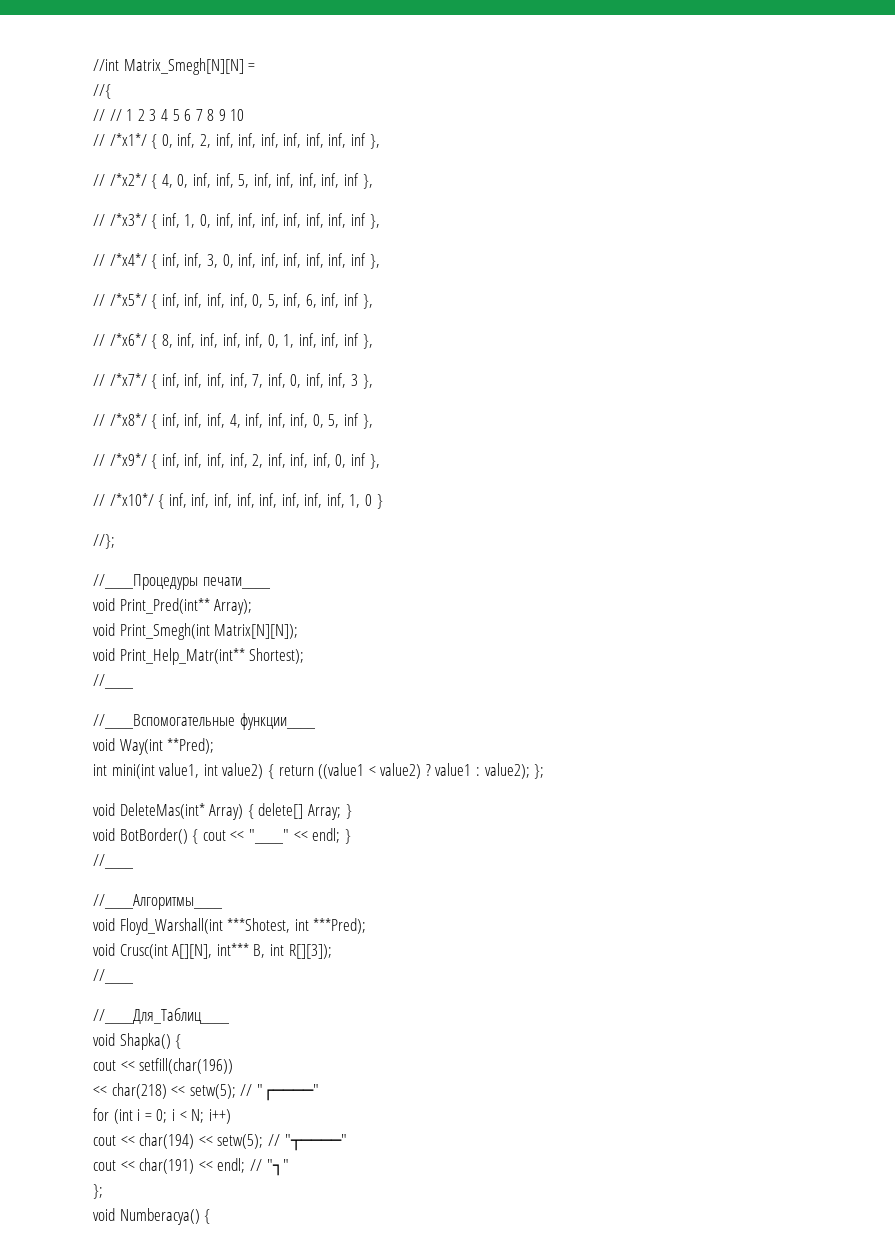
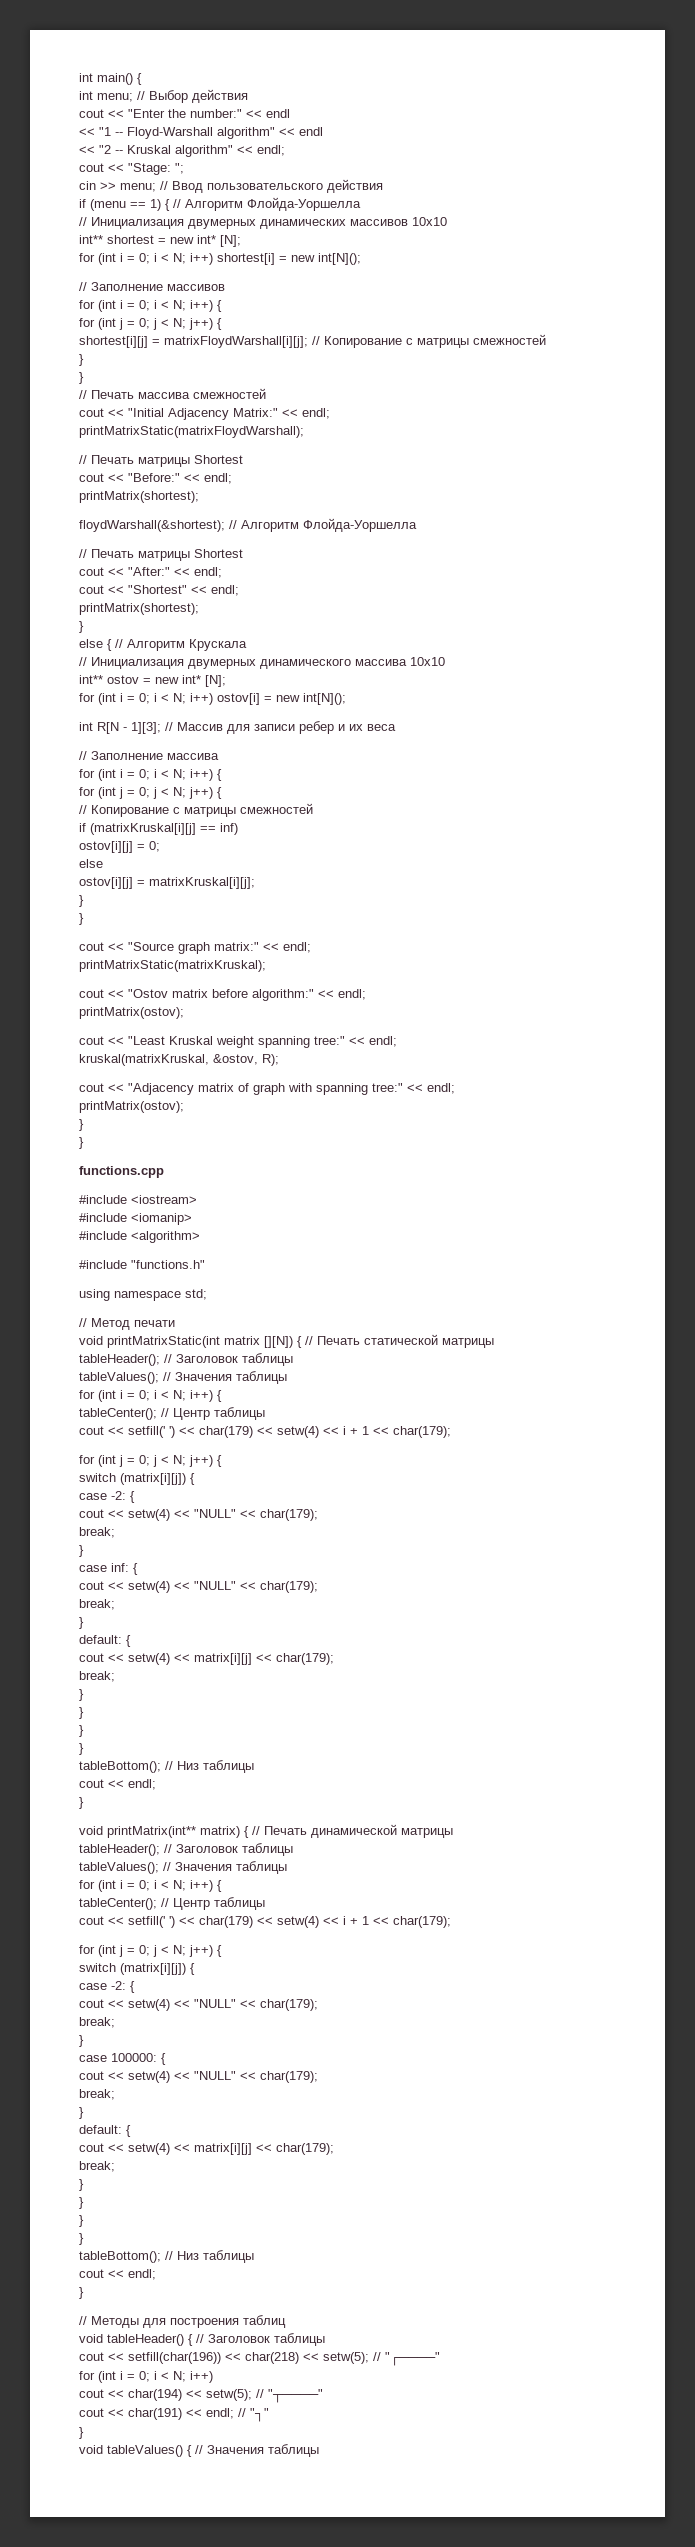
[93,58,256,75] [93,84,111,99] [93,109,245,121] [93,133,380,149] [93,173,373,189] [93,213,380,229] [93,253,380,269] [93,293,373,309] [93,333,373,349] [93,373,373,389] [93,413,373,429] [93,453,380,469] [93,493,383,509] [93,534,115,549] [93,574,271,590] [93,598,253,615] [93,623,299,640] [93,648,305,665] [93,674,134,689] [93,713,316,730] [93,738,215,755] [93,763,545,779] [93,803,352,820] [93,828,351,844] [93,854,134,869] [93,894,223,910] [93,918,367,935] [93,943,332,959] [93,969,134,984] [93,1008,230,1024] [93,1033,182,1050] //int Matrix_Smegh[N][N] = // //{ // // // 1 2 3 4 5 6 7 8 9 10 // // /*x1*/ { 0, inf, 2, inf, inf, inf, inf, inf, inf, inf }, // // /*x2*/ { 4, 0, inf, inf, 5, inf, inf, inf, inf, inf }, // // /*x3*/ { inf, 1, 0, inf, inf, inf, inf, inf, inf, inf }, // // /*x4*/ { inf, inf, 3, 0, inf, inf, inf, inf, inf, inf }, // // /*x5*/ { inf, inf, inf, inf, 0, 5, inf, 6, inf, inf }, // // /*x6*/ { 8, inf, inf, inf, inf, 0, 1, inf, inf, inf }, // // /*x7*/ { inf, inf, inf, inf, 7, inf, 0, inf, inf, 3 }, // // /*x8*/ { inf, inf, inf, 4, inf, inf, inf, 0, 5, inf }, // // /*x9*/ { inf, inf, inf, inf, 2, inf, inf, inf, 0, inf }, // // /*x10*/ { inf, inf, inf, inf, inf, inf, inf, inf, 1, 0 } // //}; // //____Процедуры печати____ // void Print_Pred(int** Array); // void Print_Smegh(int Matrix[N][N]); // void Print_Help_Matr(int** Shortest); // //____ // //____Вспомогательные функции____ // void Way(int **Pred); // int mini(int value1, int value2) { return ((value1 < value2) ? value1 : value2); }; // void DeleteMas(int* Array) { delete[] Array; } // void BotBorder() { cout << "____" << endl; } // //____ // //____Алгоритмы____ // void Floyd_Warshall(int ***Shotest, int ***Pred); // void Crusc(int A[][N], int*** B, int R[][3]); // //____ // //____Для_Таблиц____ // void Shapka() { -> [79,73,142,85] [79,89,248,103] [79,109,290,118] [79,127,323,139] [79,145,285,157] [79,163,184,175] [79,179,383,193] [79,197,361,211] [79,217,447,229] [79,235,241,247] [79,253,361,265] [79,282,225,291] [79,300,222,312] [79,318,222,330] [79,334,546,348] [79,354,84,366] [79,372,84,384] [79,388,266,399] [79,408,330,420] [79,426,304,438] [79,455,243,467] [79,473,232,484] [79,491,199,503] [79,518,417,532] [79,549,243,561] [79,567,222,578] [79,585,239,596] [79,603,199,615] [79,621,84,633] [79,639,247,651] [79,657,445,669] [79,675,226,687] [79,693,346,705] [79,721,396,734] [79,751,219,760] [79,769,222,781] [79,787,222,799] [79,803,313,817] [79,823,238,835] [79,841,160,853] [79,859,103,868] [79,877,255,889] [79,895,84,907] [79,913,84,925] [79,942,311,954] [79,960,266,972] [79,989,366,1001] [79,1007,184,1019] [79,1036,397,1048] [79,1054,279,1066] [79,1083,455,1095] [79,1101,184,1113] [79,1119,84,1131] [79,1137,84,1149] [79,1166,164,1178] [79,1195,197,1204] [79,1213,192,1225] [79,1231,200,1243] [79,1260,205,1269] [79,1289,207,1301] [79,1318,175,1330] [79,1334,494,1348] [79,1353,293,1366] [79,1371,287,1384] [79,1390,222,1402] [79,1407,265,1420] [79,1426,451,1438] [79,1455,222,1467] [79,1473,195,1485] [79,1491,135,1503] [79,1509,318,1521] [79,1527,115,1538] [79,1545,84,1557] [79,1563,138,1575] [79,1581,318,1593] [79,1599,115,1610] [79,1617,84,1629] [79,1635,131,1647] [79,1653,334,1665] [79,1671,115,1682] [79,1689,84,1701] [79,1707,84,1719] [79,1725,84,1737] [79,1743,84,1755] [79,1760,254,1773] [79,1779,156,1790] [79,1797,84,1809] [79,1824,453,1838] [79,1843,293,1856] [79,1861,287,1874] [79,1880,222,1892] [79,1897,265,1910] [79,1916,451,1928] [79,1945,222,1957] [79,1963,195,1975] [79,1981,135,1993] [79,1999,318,2011] [79,2017,115,2028] [79,2035,84,2047] [79,2053,166,2065] [79,2071,318,2083] [79,2089,115,2100] [79,2107,84,2119] [79,2125,131,2137] [79,2143,334,2155] [79,2161,115,2172] [79,2179,84,2191] [79,2197,84,2209] [79,2215,84,2227] [79,2233,84,2245] [79,2250,254,2263] [79,2269,156,2280] [79,2287,84,2299] [79,2315,286,2328] [79,2333,325,2346] int main() { // int menu; // Выбор действия // cout << "Enter the number:" << endl // << "1 -- Floyd-Warshall algorithm" << endl // << "2 -- Kruskal algorithm" << endl; // cout << "Stage: "; // cin >> menu; // Ввод пользовательского действия // if (menu == 1) { // Алгоритм Флойда-Уоршелла // // Инициализация двумерных динамичeских массивов 10х10 // int** shortest = new int* [N]; // for (int i = 0; i < N; i++) shortest[i] = new int[N](); // // Заполнение массивов // for (int i = 0; i < N; i++) { // for (int j = 0; j < N; j++) { // shortest[i][j] = matrixFloydWarshall[i][j]; // Копирование с матрицы смежностей // } // } // // Печать массива смежностей // cout << "Initial Adjacency Matrix:" << endl; // printMatrixStatic(matrixFloydWarshall); // // Печать матрицы Shortest // cout << "Before:" << endl; // printMatrix(shortest); // floydWarshall(&shortest); // Алгоритм Флойда-Уоршелла // // Печать матрицы Shortest // cout << "After:" << endl; // cout << "Shortest" << endl; // printMatrix(shortest); // } // else { // Алгоритм Крускала // // Инициализация двумерных динамичeского массива 10х10 // int** ostov = new int* [N]; // for (int i = 0; i < N; i++) ostov[i] = new int[N](); // int R[N - 1][3]; // Массив для записи ребер и их веса // // Заполнение массива // for (int i = 0; i < N; i++) { // for (int j = 0; j < N; j++) { // // Копирование с матрицы смежностей // if (matrixKruskal[i][j] == inf) // ostov[i][j] = 0; // else // ostov[i][j] = matrixKruskal[i][j]; // } // } // cout << "Source graph matrix:" << endl; // printMatrixStatic(matrixKruskal); // cout << "Ostov matrix before algorithm:" << endl; // printMatrix(ostov); // cout << "Least Kruskal weight spanning tree:" << endl; // kruskal(matrixKruskal, &ostov, R); // cout << "Adjacency matrix of graph with spanning tree:" << endl; // printMatrix(ostov); // } // } // functions.cpp // #include <iostream> // #include <iomanip> // #include <algorithm> // #include "functions.h" // using namespace std; // // Метод печати // void printMatrixStatic(int matrix [][N]) { // Печать статической матрицы // tableHeader(); // Заголовок таблицы // tableValues(); // Значения таблицы // for (int i = 0; i < N; i++) { // tableCenter(); // Центр таблицы // cout << setfill(' ') << char(179) << setw(4) << i + 1 << char(179); // for (int j = 0; j < N; j++) { // switch (matrix[i][j]) { // case -2: { // cout << setw(4) << "NULL" << char(179); // break; // } // case inf: { // cout << setw(4) << "NULL" << char(179); // break; // } // default: { // cout << setw(4) << matrix[i][j] << char(179); // break; // } // } // } // } // tableBottom(); // Низ таблицы // cout << endl; // } // void printMatrix(int** matrix) { // Печать динамической матрицы // tableHeader(); // Заголовок таблицы // tableValues(); // Значения таблицы // for (int i = 0; i < N; i++) { // tableCenter(); // Центр таблицы // cout << setfill(' ') << char(179) << setw(4) << i + 1 << char(179); // for (int j = 0; j < N; j++) { // switch (matrix[i][j]) { // case -2: { // cout << setw(4) << "NULL" << char(179); // break; // } // case 100000: { // cout << setw(4) << "NULL" << char(179); // break; // } // default: { // cout << setw(4) << matrix[i][j] << char(179); // break; // } // } // } // } // tableBottom(); // Низ таблицы // cout << endl; // } // // Методы для построения таблиц // void tableHeader() { // Заголовок таблицы
(234, 1066) // -> (221, 2358) none
[93,1184,103,1199] [93,1208,211,1225] }; // void Numberacya() { -> [79,2427,84,2439] [79,2444,319,2457] } // void tableValues() { // Значения таблицы

